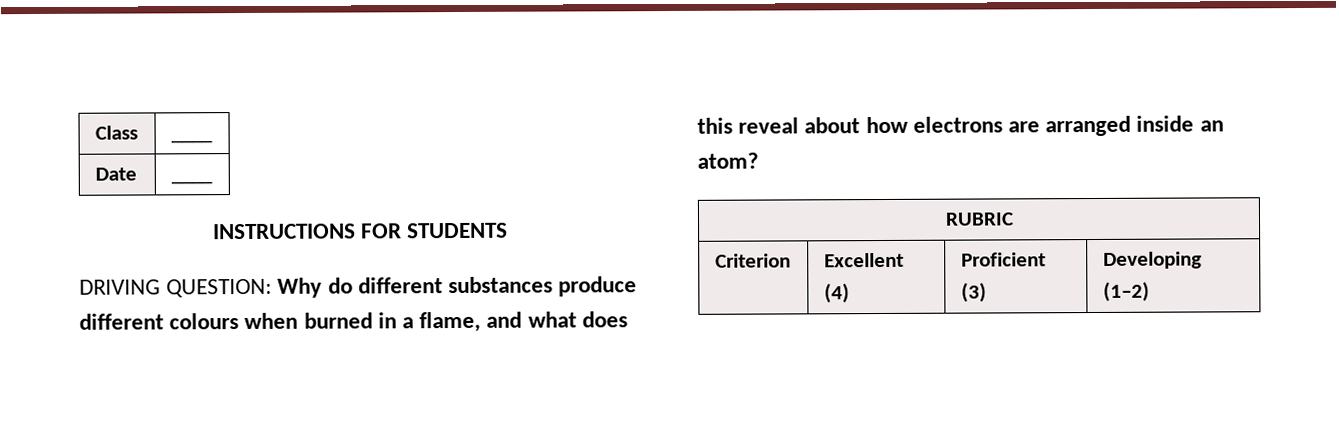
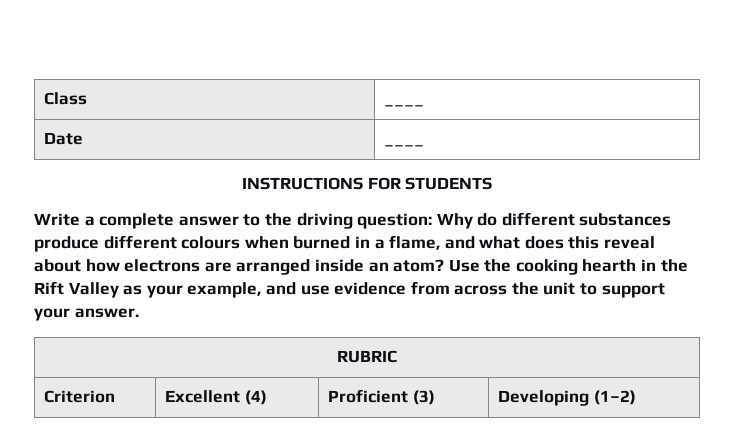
[79,278,273,298] DRIVING QUESTION: -> [34,213,433,229] Write a complete answer to the driving question:
(759, 160) none -> [448,259,688,275] [34,281,665,298] [34,308,139,321] Use the cooking hearth in the Rift Valley as your example, and use evidence from across the unit to support your answer.

